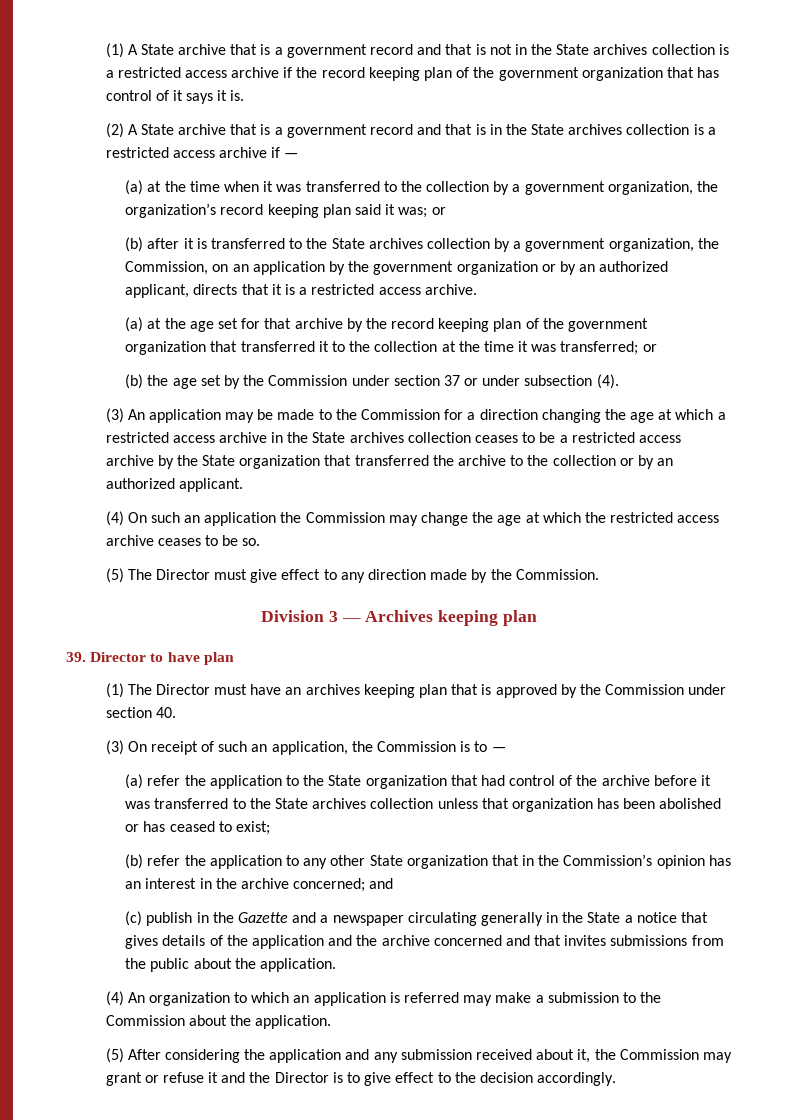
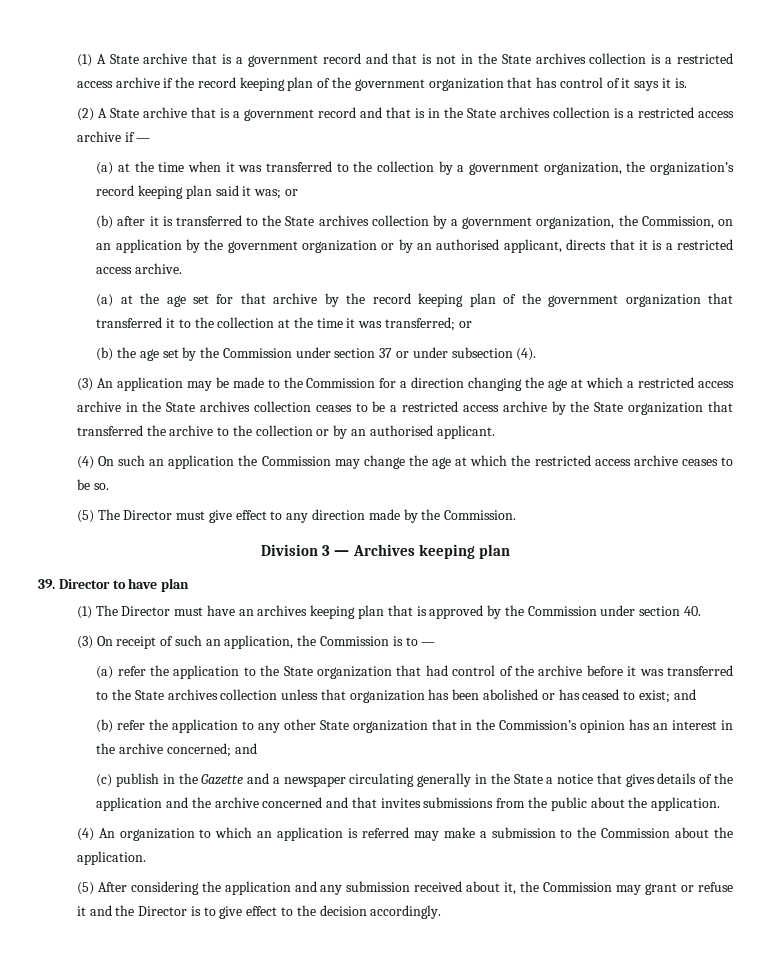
[599,261,669,272] authorized -> [436,239,500,250] authorised
[105,478,175,489] authorized -> [369,425,433,436] authorised
(271, 828) none -> [673,689,696,700] and

